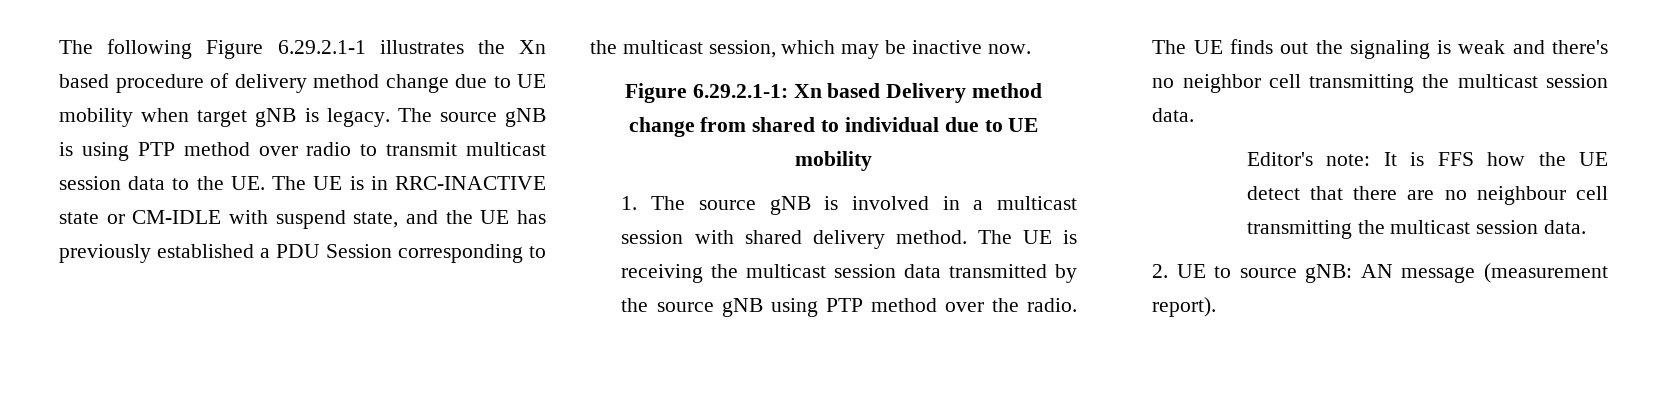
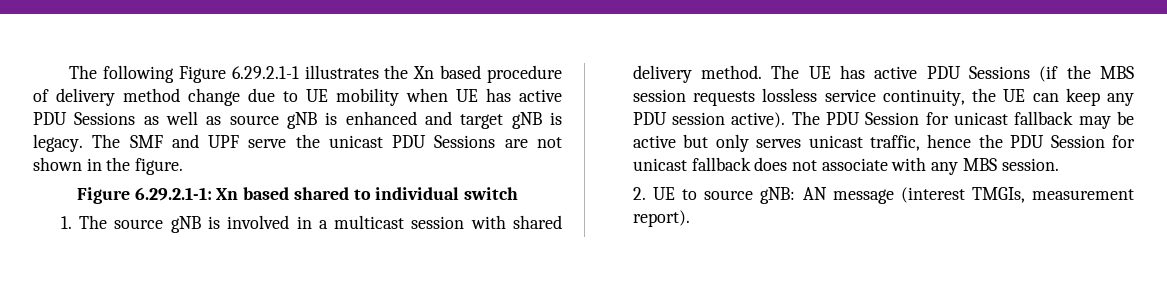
(190, 115) none -> [456,88,562,102] [33,111,452,129] UE has active PDU Sessions as well as source gNB is enhanced and
[439,108,546,127] [59,142,546,161] [59,176,546,190] [59,210,546,229] [59,244,546,263] [590,40,1031,59] [624,83,1043,103] [628,117,1039,137] [795,151,872,171] source gNB is using PTP method over radio to transmit multicast session data to the UE. The UE is in RRC-INACTIVE state or CM-IDLE with suspend state, and the UE has previously established a PDU Session corresponding to the multicast session, which may be inactive now. // Figure 6.29.2.1-1: Xn based Delivery method change from shared to individual due to UE mobility -> [129,134,562,148] [33,157,184,175] [76,187,519,204] SMF and UPF serve the unicast PDU Sessions are not shown in the figure. // Figure 6.29.2.1-1: Xn based shared to individual switch
[1063,230,1077,244] [621,264,1077,283] [621,298,1077,317] [1152,39,1608,59] [1152,74,1608,93] [1152,108,1195,122] [1246,152,1608,166] [1246,186,1608,205] [1246,220,1586,239] is receiving the multicast session data transmitted by the source gNB using PTP method over the radio. The UE finds out the signaling is weak and there's no neighbor cell transmitting the multicast session data. // Editor's note: It is FFS how the UE detect that there are no neighbour cell transmitting the multicast session data. -> [840,65,1134,82] [632,88,1134,106] [632,111,1134,129] [632,134,1135,152] [632,157,1059,175] has active PDU Sessions (if the MBS session requests lossless service continuity, the UE can keep any PDU session active). The PDU Session for unicast fallback may be active but only serves unicast traffic, hence the PDU Session for unicast fallback does not associate with any MBS session.
[1484,263,1608,283] (measurement -> [900,187,1134,203] (interest TMGIs, measurement

